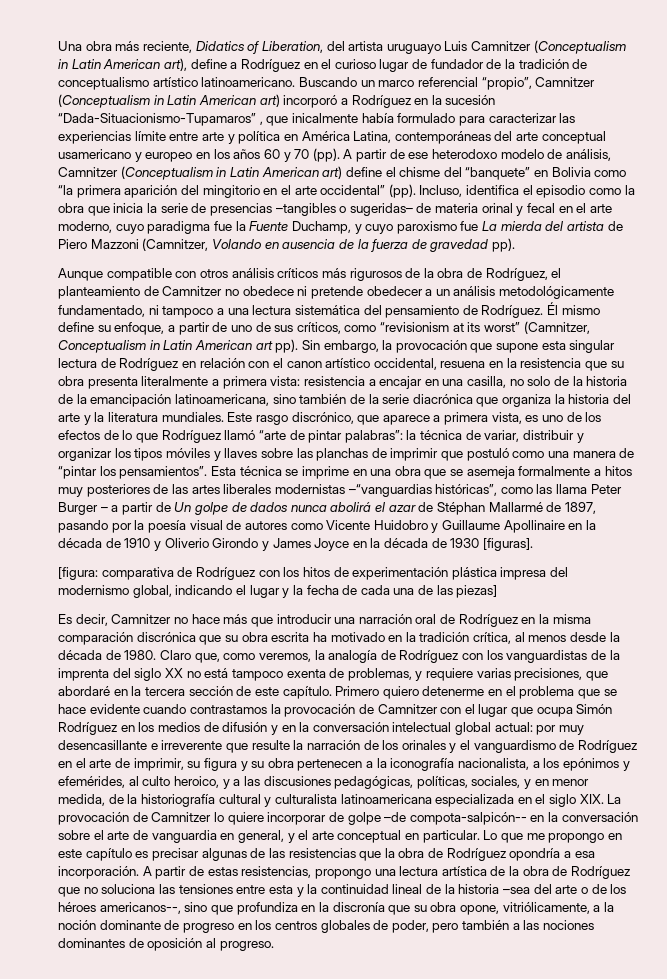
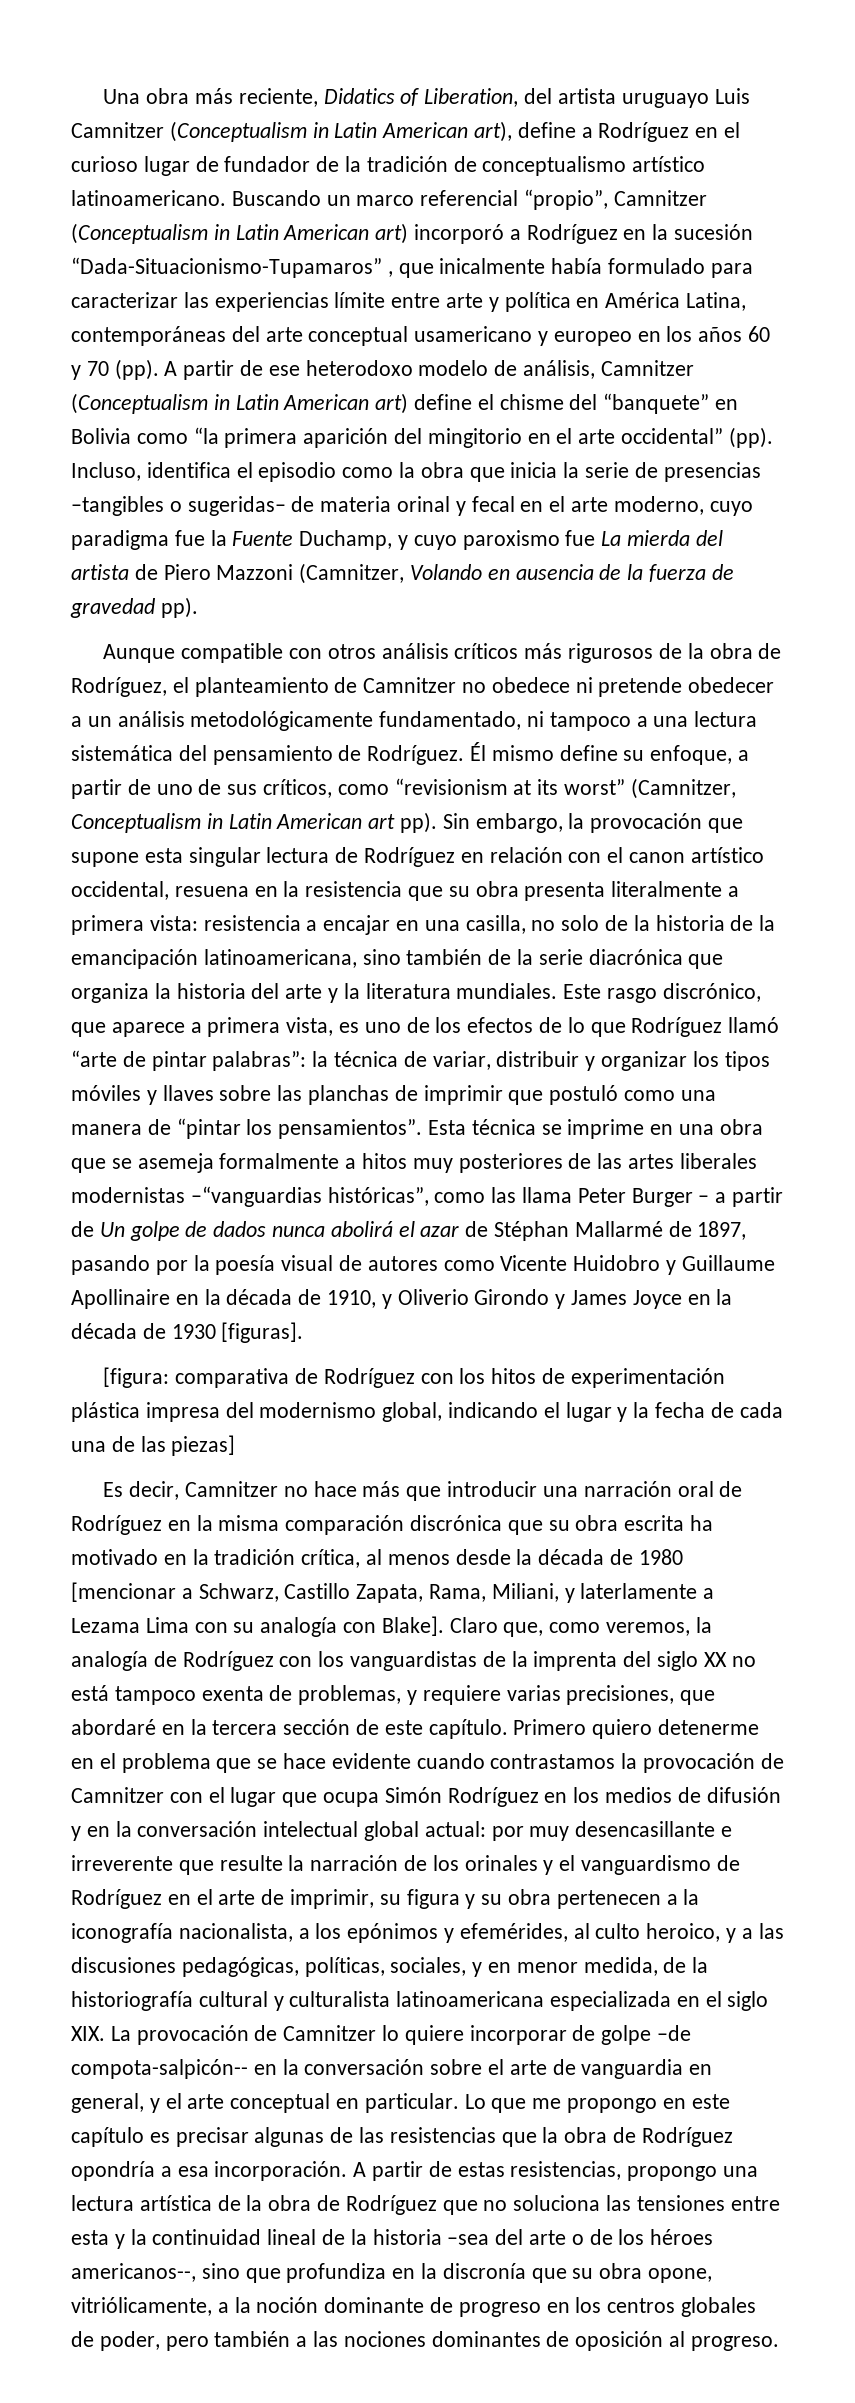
[124,538,151,548] 1910 -> [327,1290,377,1308] 1910,
[124,650,157,660] 1980. -> [638,1549,683,1565] [71,1582,715,1603] [71,1616,444,1637] 1980 [mencionar a Schwarz, Castillo Zapata, Rama, Miliani, y laterlamente a Lezama Lima con su analogía con Blake].

